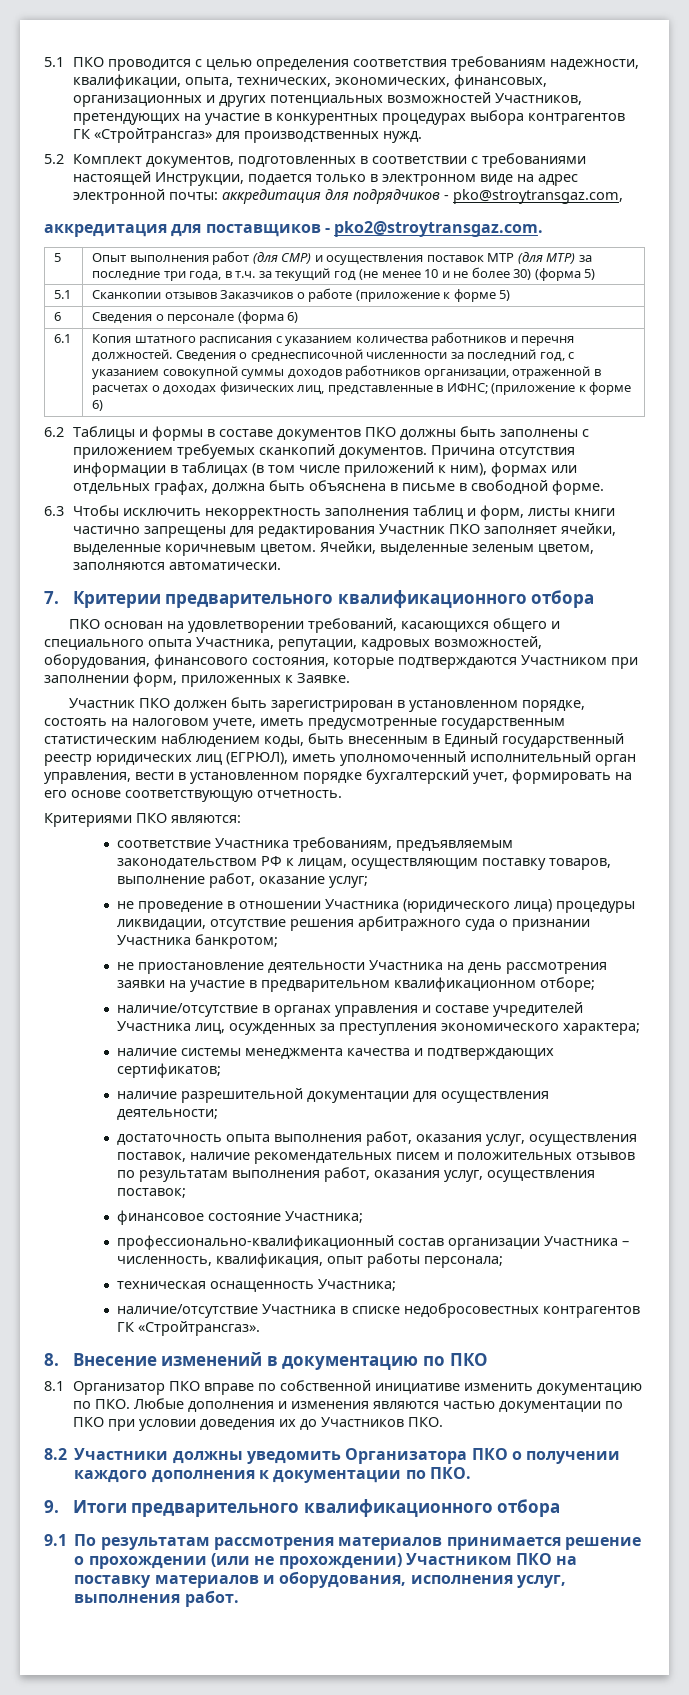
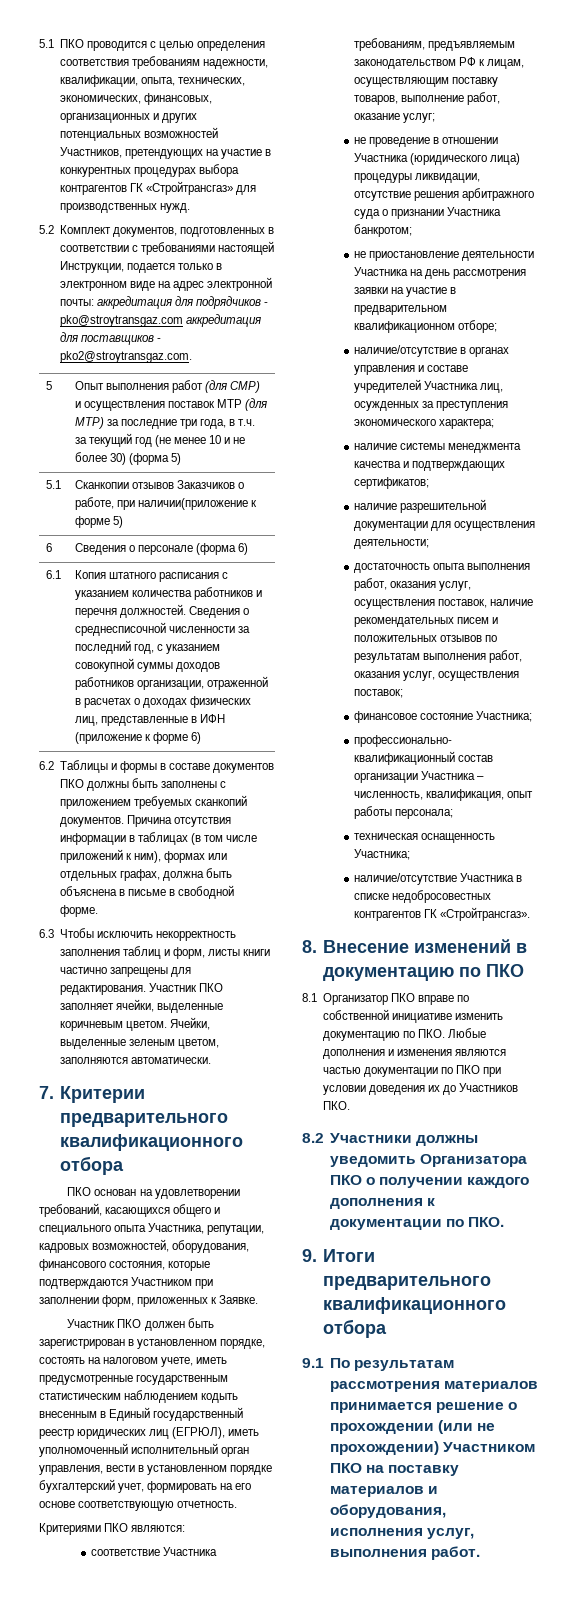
[452,189,623,204] pko@stroytransgaz.com, // -> [59,315,183,327] pko@stroytransgaz.com
[308,288,440,302] работе (приложение -> [74,497,248,510] работе, при наличии(приложение
[446,383,488,394] ИФНС; -> [199,714,225,723] ИФН
[257,526,375,538] редактирования -> [59,985,146,995] редактирования.
[264,733,344,747] коды, быть -> [201,1393,239,1403] кодыть

